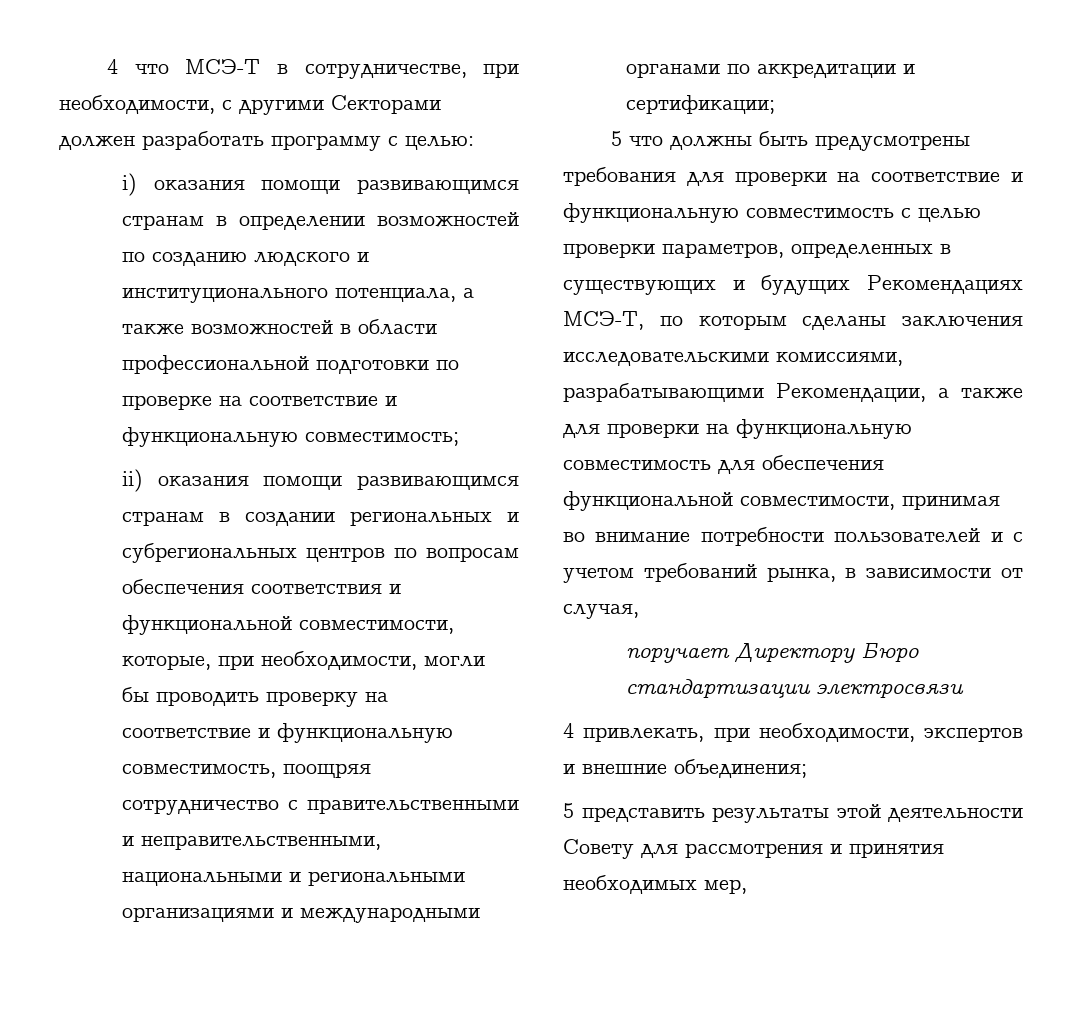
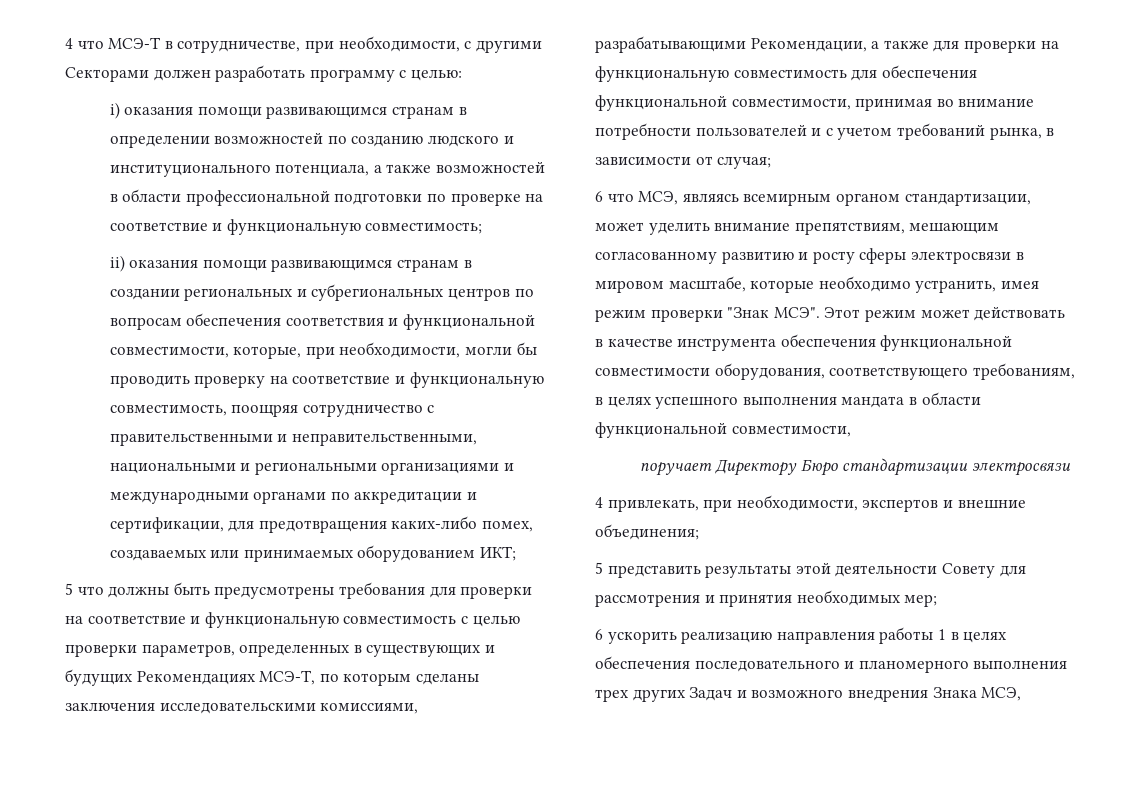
[626,95,776,114] сертификации; -> [109,516,533,533] [109,545,516,562] сертификации, для предотвращения каких-либо помех, создаваемых или принимаемых оборудованием ИКТ;
[563,604,639,619] случая, -> [717,156,772,169] [595,191,1031,206] [595,222,1000,235] [595,248,1024,264] [595,276,1039,293] [595,306,1066,322] [595,334,1013,351] [595,363,1075,380] [595,392,981,409] [595,422,851,438] случая; // 6 что МСЭ, являясь всемирным органом стандартизации, может уделить внимание препятствиям, мешающим согласованному развитию и росту сферы электросвязи в мировом масштабе, которые необходимо устранить, имея режим проверки "Знак МСЭ". Этот режим может действовать в качестве инструмента обеспечения функциональной совместимости оборудования, соответствующего требованиям, в целях успешного выполнения мандата в области функциональной совместимости,
[704,879,747,894] мер, -> [904,594,938,607] [595,627,1008,644] [595,656,1068,673] [595,687,1022,702] мер; // 6 ускорить реализацию направления работы 1 в целях обеспечения последовательного и планомерного выполнения трех других Задач и возможного внедрения Знака МСЭ,

